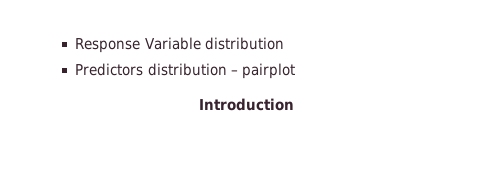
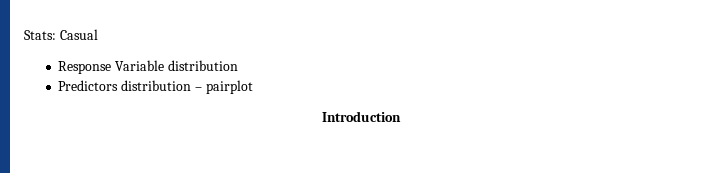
(75, 45) none -> [24,29,98,40] Stats: Casual //

